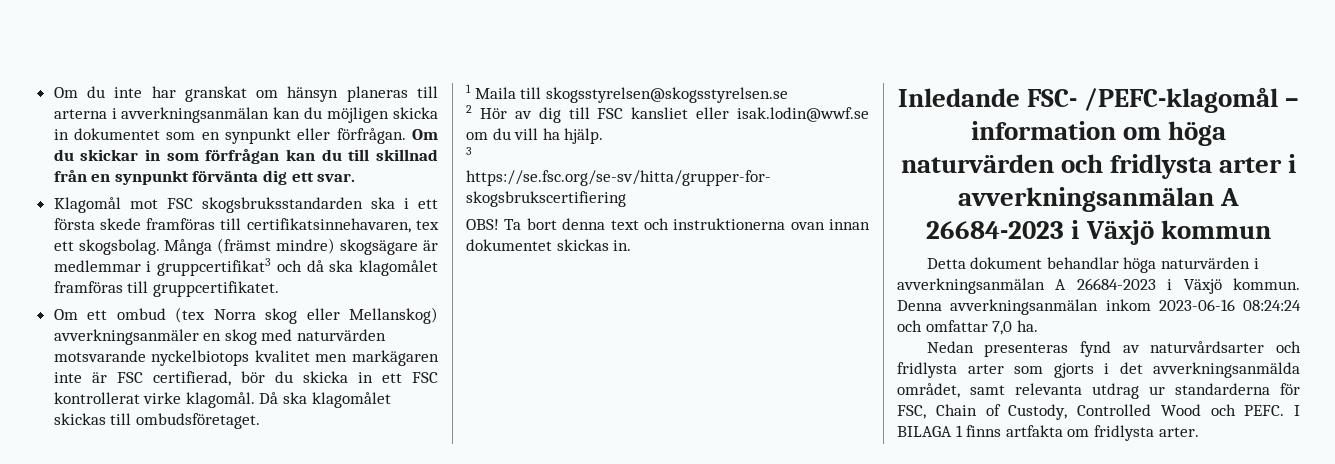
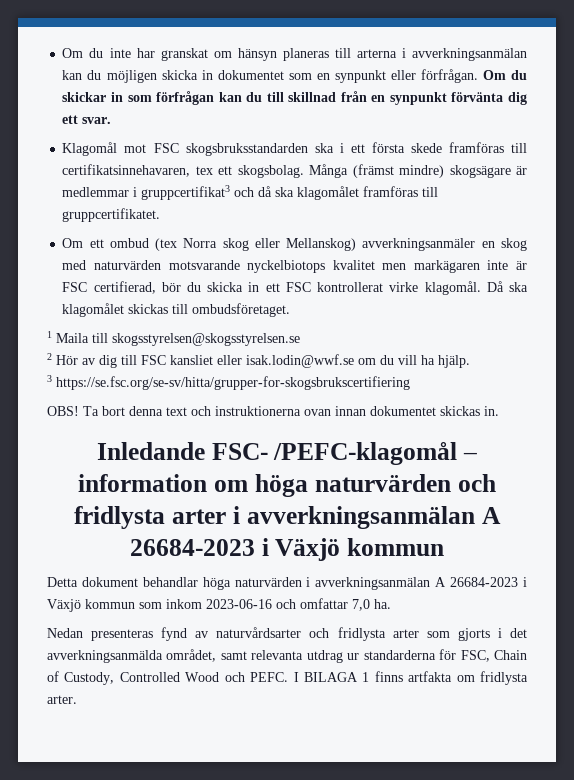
[1233,278,1300,290] [897,299,1099,315] kommun. Denna avverkningsanmälan -> [85,599,162,609] kommun som
[1243,300,1301,311] 08:24:24 -> (272, 604) none

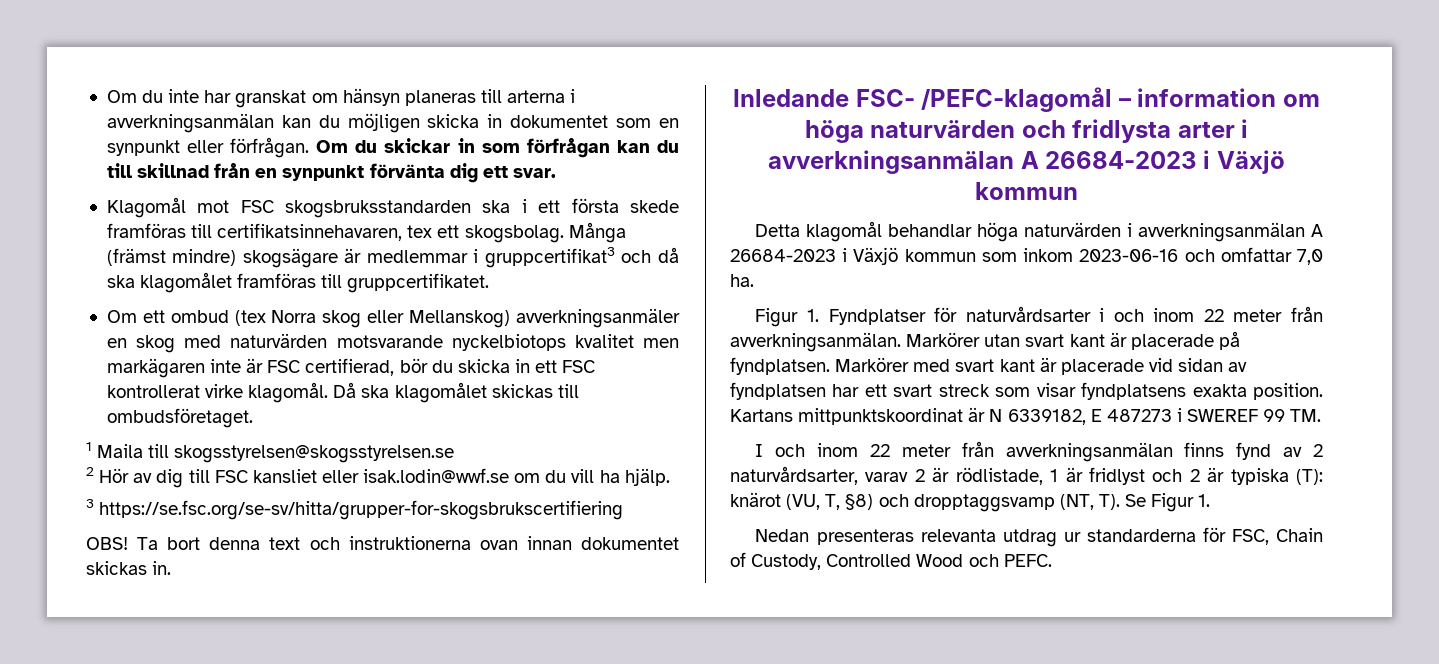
[81,577,138,587] dokument -> [806,221,883,242] klagomål
[47,627,527,641] [47,649,247,663] Nedan presenteras fynd av naturvårdsarter och fridlysta arter som gjorts i det avverkningsanmälda området, samt -> [755,306,1323,327] [730,331,1240,352] [730,357,1248,375] [730,382,1323,400] [730,407,1322,425] [755,441,1323,462] [730,466,1323,485] [730,492,1211,512] [755,529,914,545] Figur 1. Fyndplatser för naturvårdsarter i och inom 22 meter från avverkningsanmälan. Markörer utan svart kant är placerade på fyndplatsen. Markörer med svart kant är placerade vid sidan av fyndplatsen har ett svart streck som visar fyndplatsens exakta position. Kartans mittpunktskoordinat är N 6339182, E 487273 i SWEREF 99 TM. // I och inom 22 meter från avverkningsanmälan finns fynd av 2 naturvårdsarter, varav 2 är rödlistade, 1 är fridlyst och 2 är typiska (T): knärot (VU, T, §8) och dropptaggsvamp (NT, T). Se Figur 1. // Nedan presenteras
[293,671,528,685] [47,695,77,704] I BILAGA 1 finns artfakta om fridlysta arter. -> (1052, 560) none

